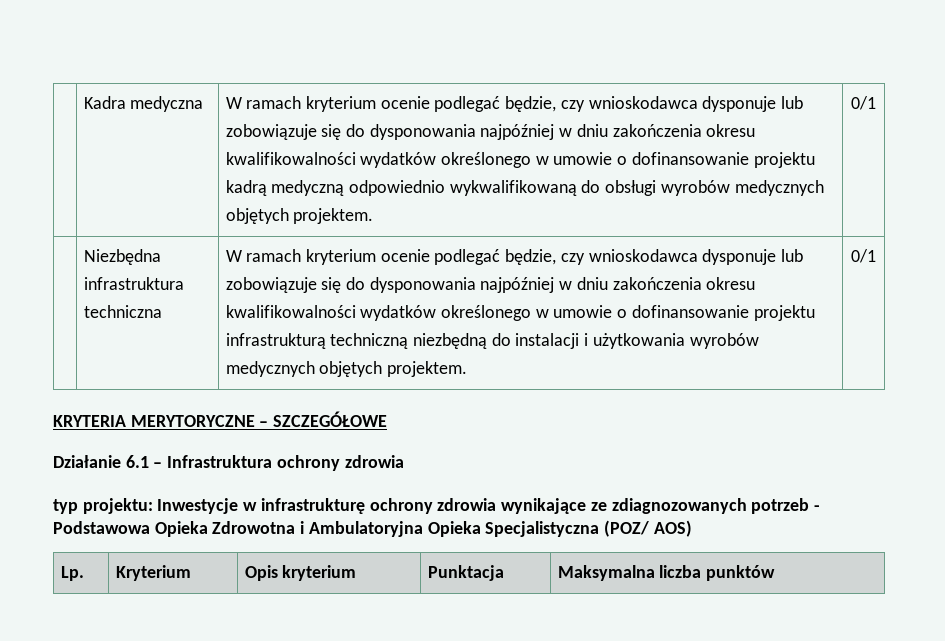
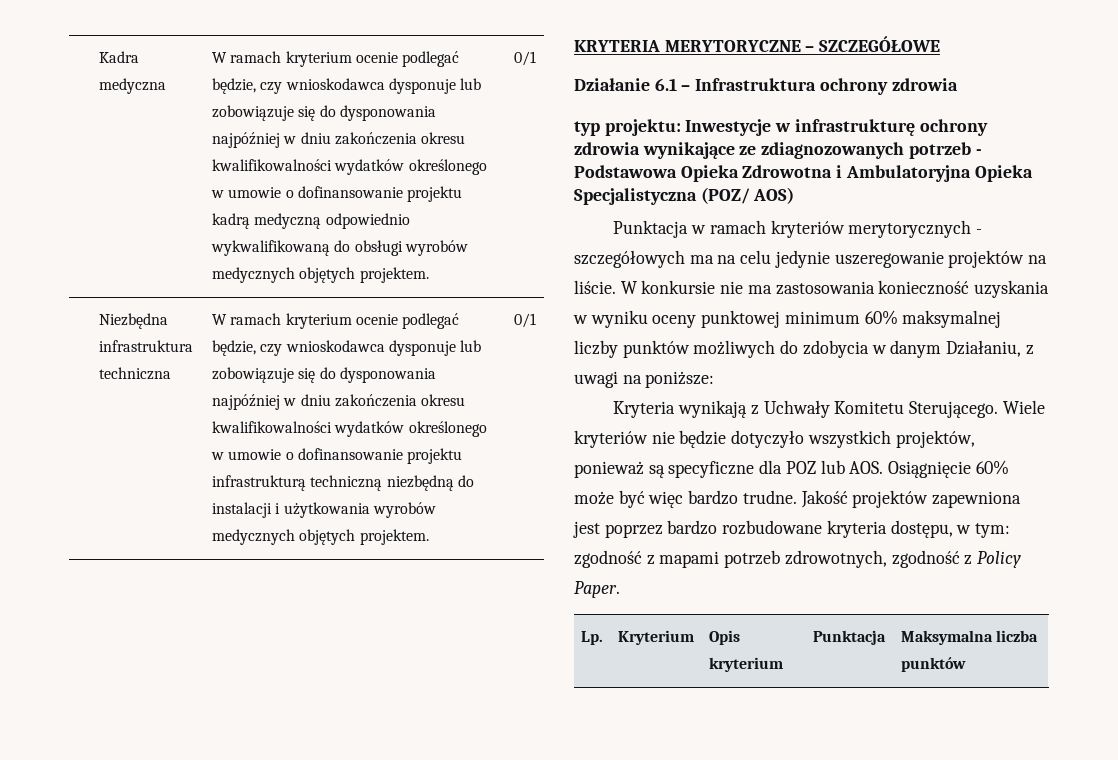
(692, 528) none -> [613,220,983,238] [574,250,1048,268] [574,280,1050,298] [573,310,1002,328] [574,340,1034,358] [574,371,715,388] [613,400,1045,418] [574,430,975,448] [574,460,1009,478] [574,490,1022,508] [573,520,1011,538] [574,550,1022,568] [574,581,620,598] // Punktacja w ramach kryteriów merytorycznych - szczegółowych ma na celu jedynie uszeregowanie projektów na liście. W konkursie nie ma zastosowania konieczność uzyskania w wyniku oceny punktowej minimum 60% maksymalnej liczby punktów możliwych do zdobycia w danym Działaniu, z uwagi na poniższe: // Kryteria wynikają z Uchwały Komitetu Sterującego. Wiele kryteriów nie będzie dotyczyło wszystkich projektów, ponieważ są specyficzne dla POZ lub AOS. Osiągnięcie 60% może być więc bardzo trudne. Jakość projektów zapewniona jest poprzez bardzo rozbudowane kryteria dostępu, w tym: zgodność z mapami potrzeb zdrowotnych, zgodność z Policy Paper.

